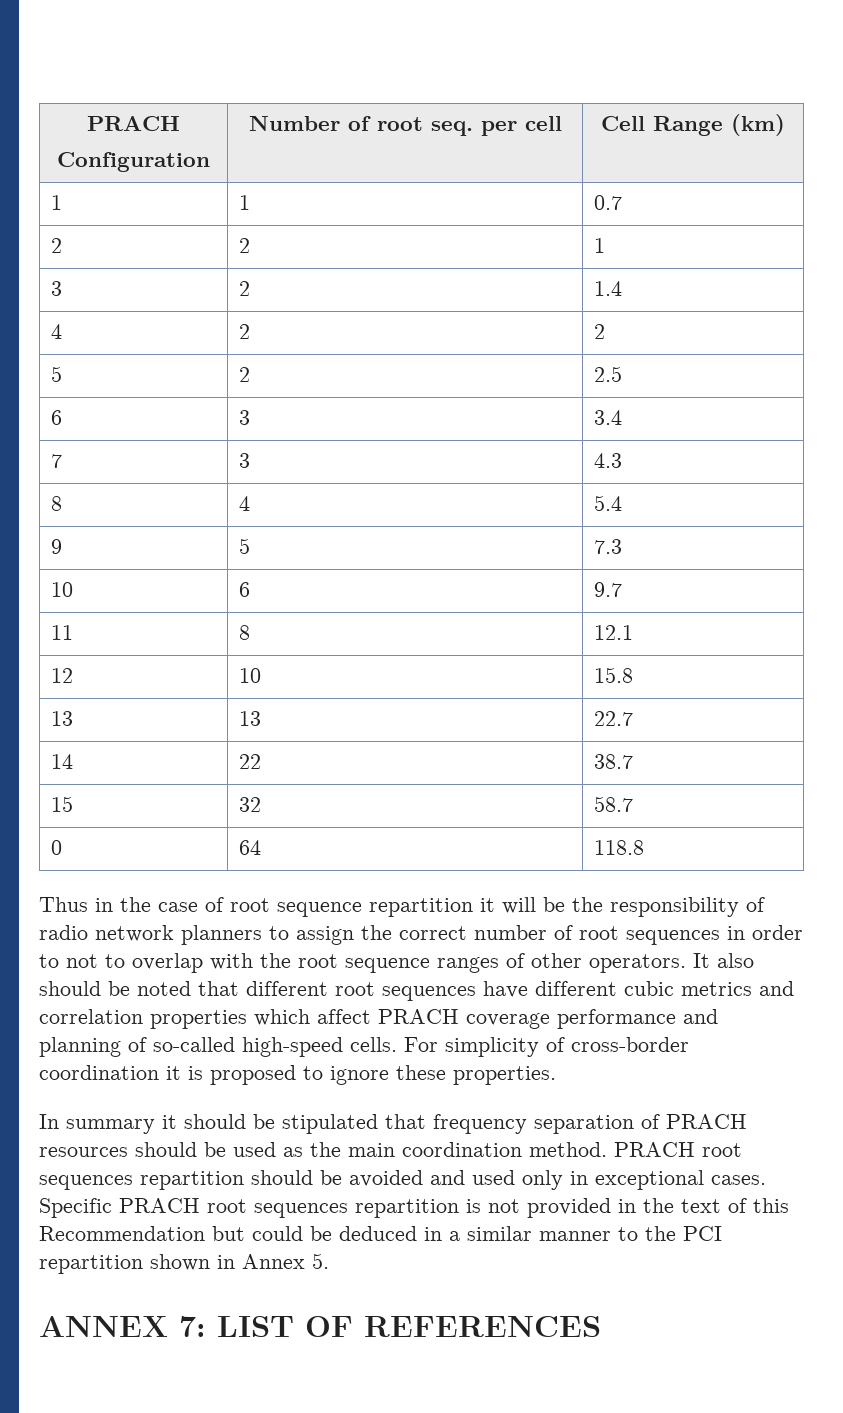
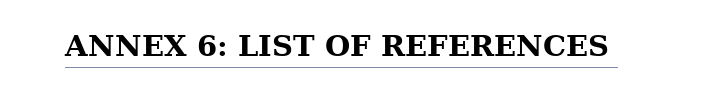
[87,116,180,131] [56,152,210,172] [248,116,562,136] [601,114,785,136] [50,195,62,210] [238,195,250,210] [593,195,622,210] [50,238,62,253] [238,238,250,253] [593,238,605,253] [50,281,62,296] [238,281,250,296] [593,281,622,296] [50,324,62,339] [238,324,250,339] [593,324,605,339] [50,366,62,382] [238,367,250,382] [593,366,622,382] [50,410,62,425] [238,410,250,425] [593,410,622,425] [50,454,62,468] [238,453,250,468] [593,453,622,468] [50,496,62,511] [238,496,250,511] [593,495,622,511] [50,539,62,554] [238,538,250,554] [593,539,622,554] [50,582,73,597] [238,582,250,597] [593,582,622,597] [50,625,73,640] [238,625,250,640] [593,625,633,640] [50,668,73,683] [238,668,261,683] [593,667,633,683] [50,711,73,726] [238,711,261,726] [593,711,633,726] [50,754,73,769] [238,754,261,769] [593,754,633,769] [50,796,73,812] [238,797,261,812] [593,796,633,812] [50,840,62,855] [238,840,261,855] [593,840,644,855] [39,897,765,917] [39,925,803,945] [39,953,754,973] [39,981,794,1001] [39,1009,718,1029] [39,1037,689,1057] [39,1065,556,1085] [39,1114,747,1134] [39,1142,742,1157] [39,1170,766,1190] [39,1198,789,1218] [39,1226,722,1241] [39,1253,329,1274] [39,1316,206,1337] PRACH // Configuration | Number of root seq. per cell | Cell Range (km) // 1 | 1 | 0.7 // 2 | 2 | 1 // 3 | 2 | 1.4 // 4 | 2 | 2 // 5 | 2 | 2.5 // 6 | 3 | 3.4 // 7 | 3 | 4.3 // 8 | 4 | 5.4 // 9 | 5 | 7.3 // 10 | 6 | 9.7 // 11 | 8 | 12.1 // 12 | 10 | 15.8 // 13 | 13 | 22.7 // 14 | 22 | 38.7 // 15 | 32 | 58.7 // 0 | 64 | 118.8 // Thus in the case of root sequence repartition it will be the responsibility of radio network planners to assign the correct number of root sequences in order to not to overlap with the root sequence ranges of other operators. It also should be noted that different root sequences have different cubic metrics and correlation properties which affect PRACH coverage performance and planning of so-called high-speed cells. For simplicity of cross-border coordination it is proposed to ignore these properties. // In summary it should be stipulated that frequency separation of PRACH resources should be used as the main coordination method. PRACH root sequences repartition should be avoided and used only in exceptional cases. Specific PRACH root sequences repartition is not provided in the text of this Recommendation but could be deduced in a similar manner to the PCI repartition shown in Annex 5. // ANNEX 7: -> [64,35,228,56] ANNEX 6:

